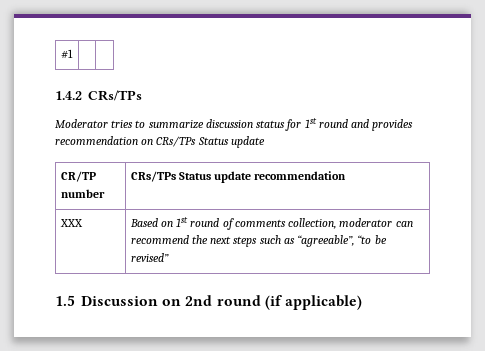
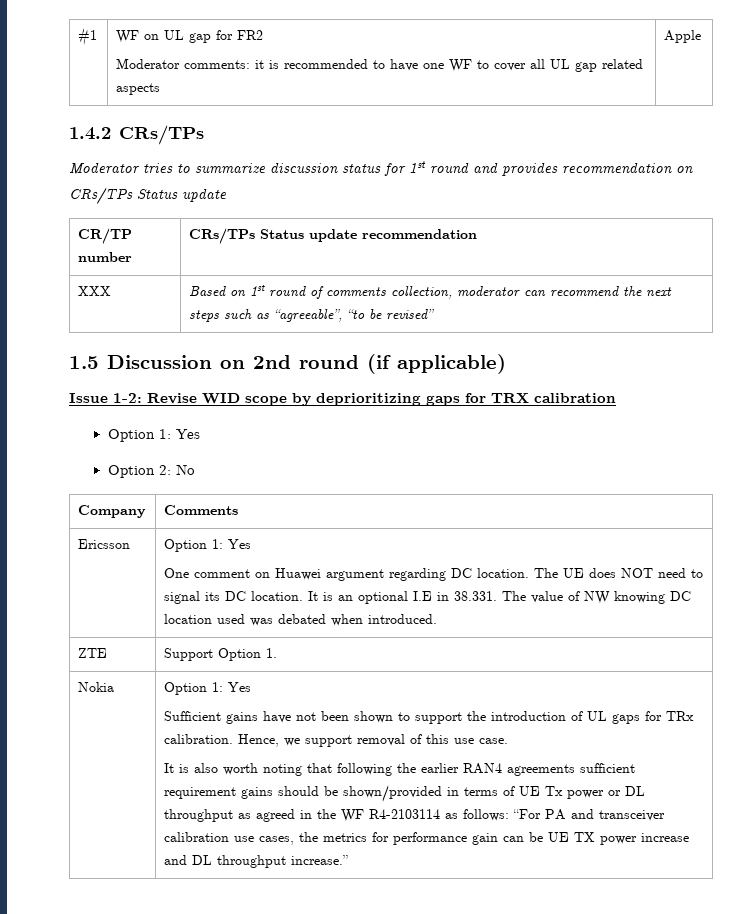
(73, 54) | -> [116,30,264,43] [116,58,644,72] [116,83,161,95] [664,30,702,43] WF on UL gap for FR2 // Moderator comments: it is recommended to have one WF to cover all UL gap related aspects | Apple
(362, 302) none -> [69,393,616,406] [107,429,200,442] [107,464,195,478] [78,505,147,518] [164,505,239,515] [78,539,131,549] [164,539,252,552] [164,568,704,581] [164,591,692,604] [164,614,438,626] [78,648,108,658] [164,648,278,661] [78,682,115,692] [164,682,252,695] [164,711,695,724] [164,734,509,747] [164,763,636,776] [164,785,646,802] [164,809,666,822] [164,832,690,845] [164,855,349,868] // Issue 1-2: Revise WID scope by deprioritizing gaps for TRX calibration // Option 1: Yes // Option 2: No // Company | Comments // Ericsson | Option 1: Yes // One comment on Huawei argument regarding DC location. The UE does NOT need to signal its DC location. It is an optional I.E in 38.331. The value of NW knowing DC location used was debated when introduced. // ZTE | Support Option 1. // Nokia | Option 1: Yes // Sufficient gains have not been shown to support the introduction of UL gaps for TRx calibration. Hence, we support removal of this use case. // It is also worth noting that following the earlier RAN4 agreements sufficient requirement gains should be shown/provided in terms of UE Tx power or DL throughput as agreed in the WF R4-2103114 as follows: “For PA and transceiver calibration use cases, the metrics for performance gain can be UE TX power increase and DL throughput increase.”

